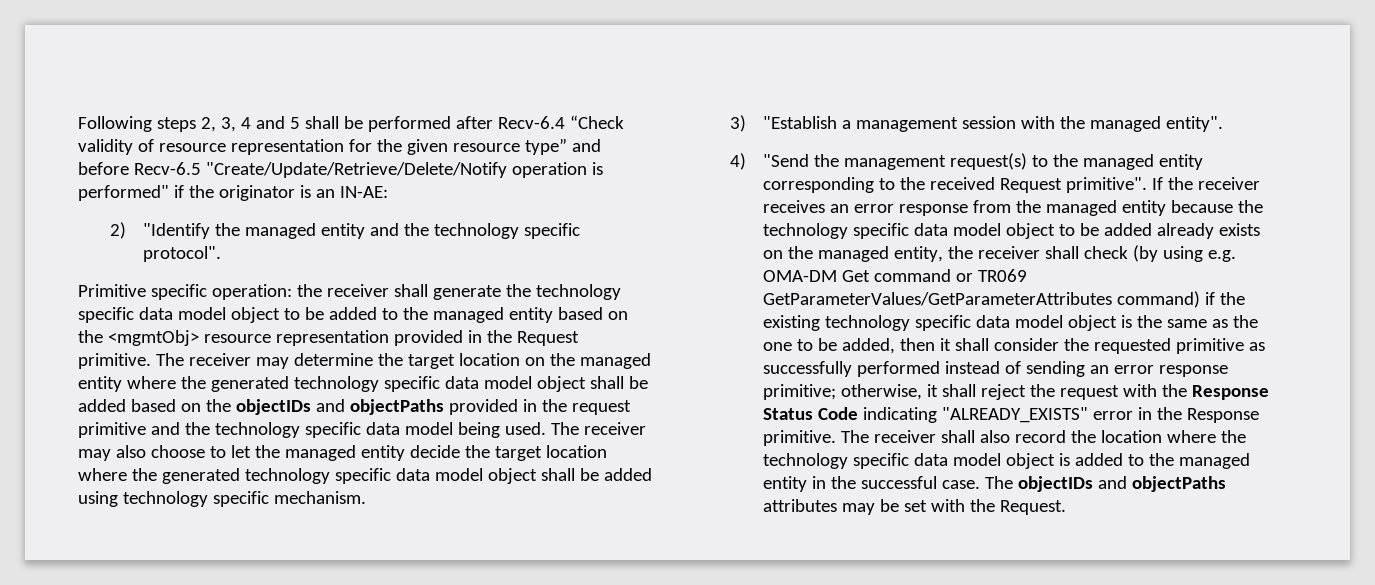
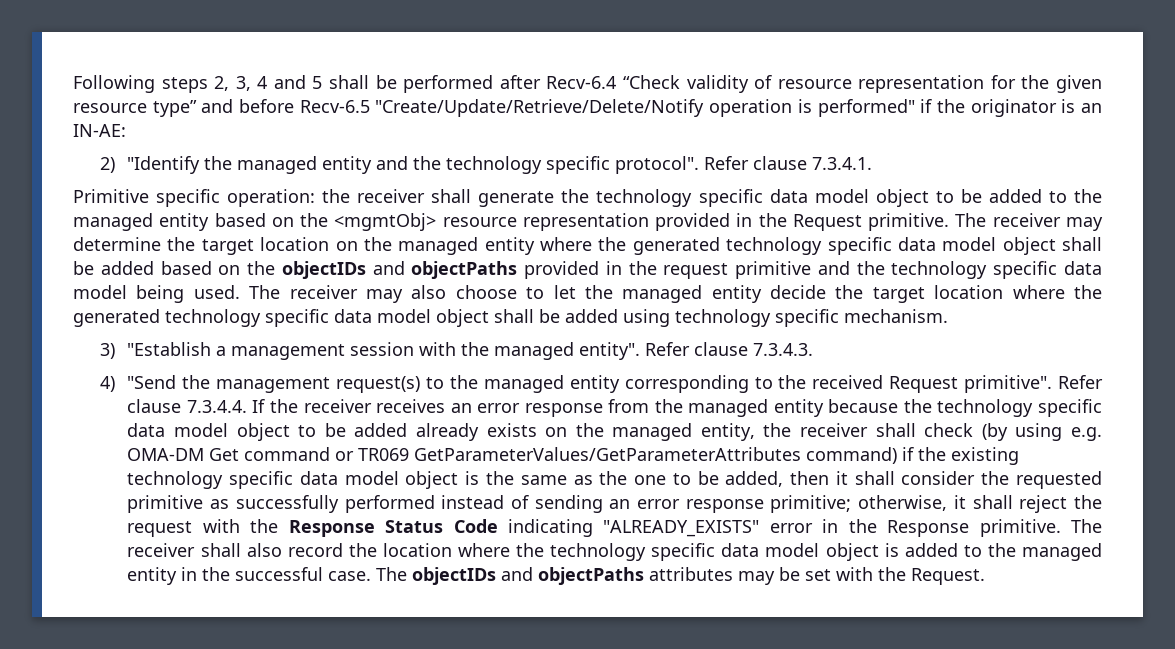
(221, 254) none -> [704,156,873,170] Refer clause 7.3.4.1.
(1223, 124) none -> [645,342,814,356] Refer clause 7.3.4.3.
(1147, 185) none -> [1058,375,1103,389] [127,399,247,413] Refer clause 7.3.4.4.

